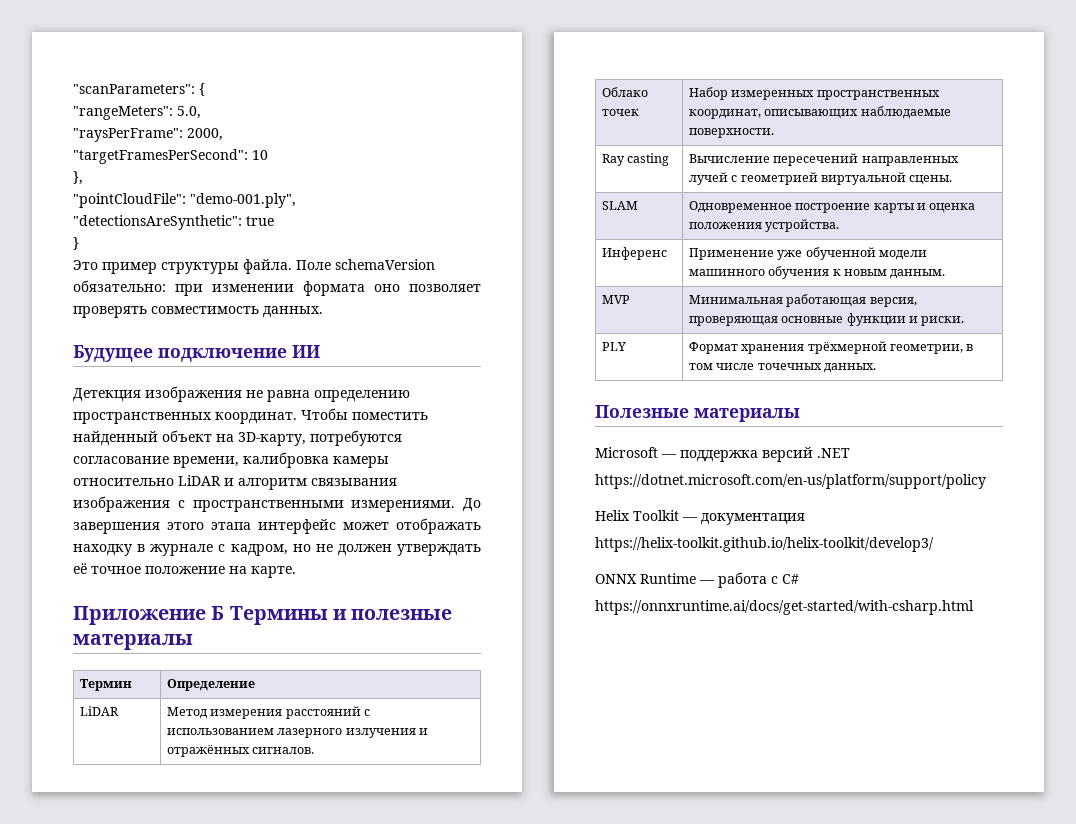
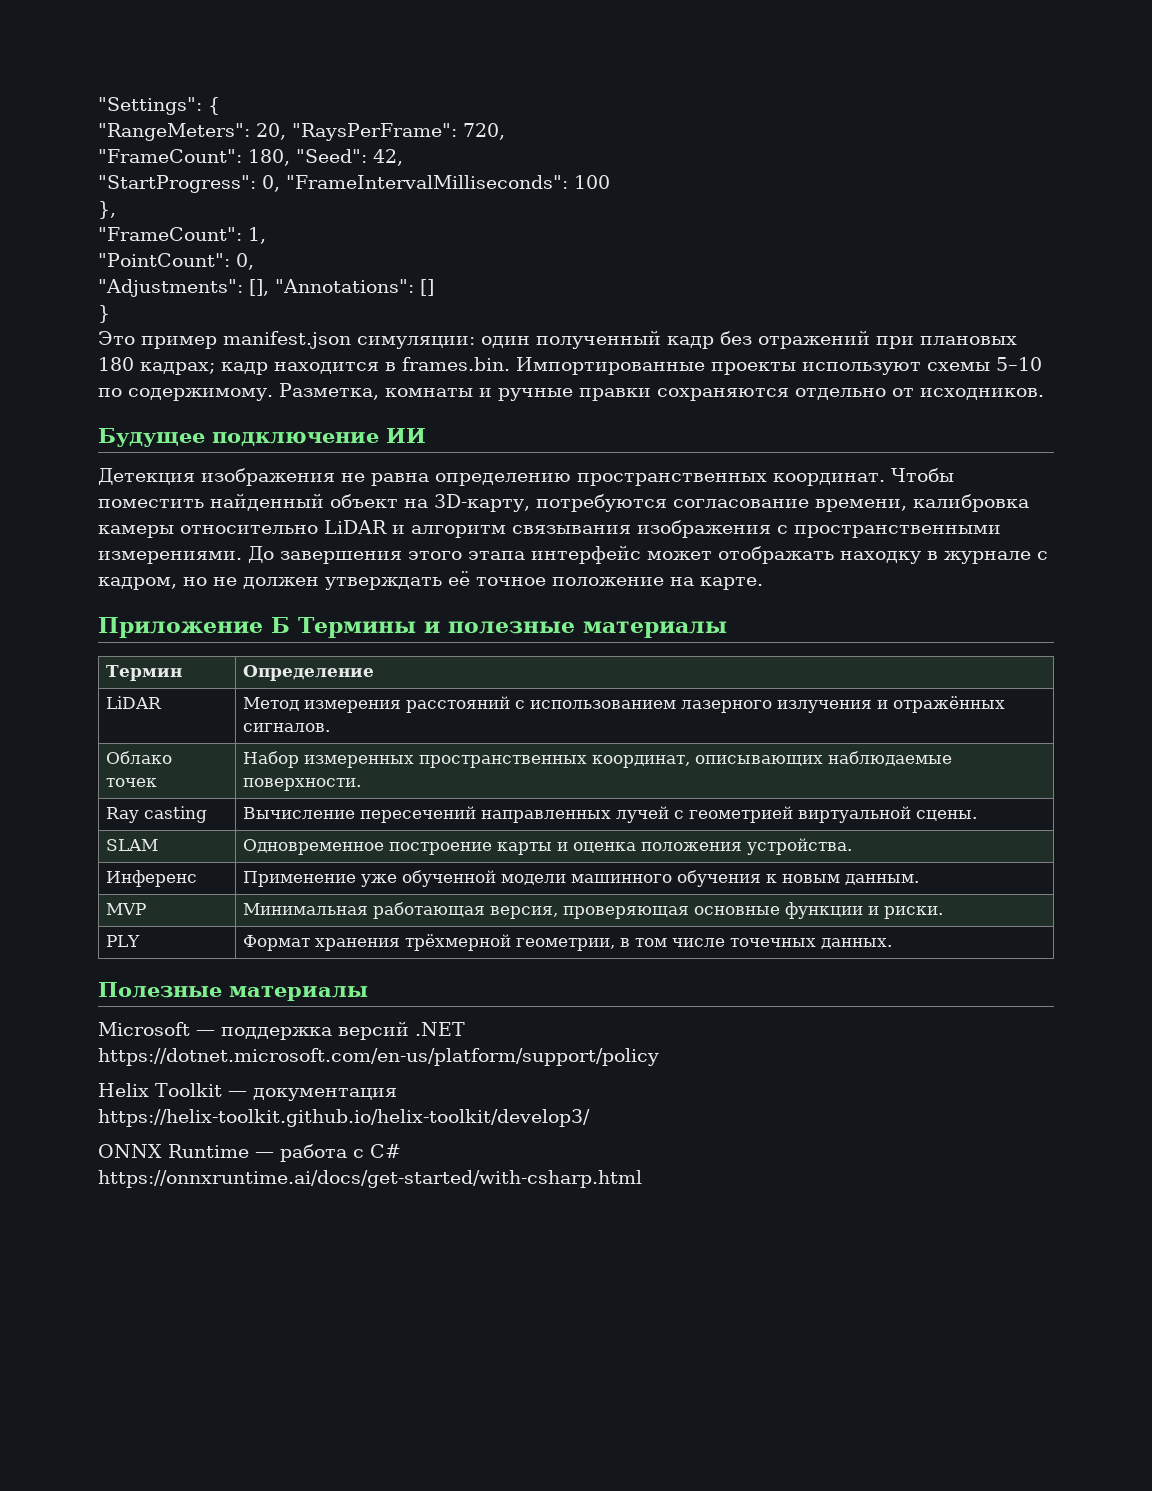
[73,84,195,94] "scanParameters": -> [98,97,202,115] "Settings":
[73,106,201,120] [73,128,223,142] [73,149,268,164] [73,171,83,185] [73,193,296,208] [73,215,274,230] [73,237,79,250] [73,259,435,274] [73,280,481,296] [73,306,323,318] "rangeMeters": 5.0, // "raysPerFrame": 2000, // "targetFramesPerSecond": 10 // }, // "pointCloudFile": "demo-001.ply", // "detectionsAreSynthetic": true // } // Это пример структуры файла. Поле schemaVersion обязательно: при изменении формата оно позволяет проверять совместимость данных. -> [98,123,505,141] [98,149,403,166] [98,175,610,193] [98,201,116,219] [98,227,266,244] [98,253,254,270] [98,279,434,297] [98,305,110,323] [98,330,1017,349] [98,357,1042,375] [98,383,1044,401] "RangeMeters": 20, "RaysPerFrame": 720, // "FrameCount": 180, "Seed": 42, // "StartProgress": 0, "FrameIntervalMilliseconds": 100 // }, // "FrameCount": 1, // "PointCount": 0, // "Adjustments": [], "Annotations": [] // } // Это пример manifest.json симуляции: один полученный кадр без отражений при плановых 180 кадрах; кадр находится в frames.bin. Импортированные проекты используют схемы 5–10 по содержимому. Разметка, комнаты и ручные правки сохраняются отдельно от исходников.

